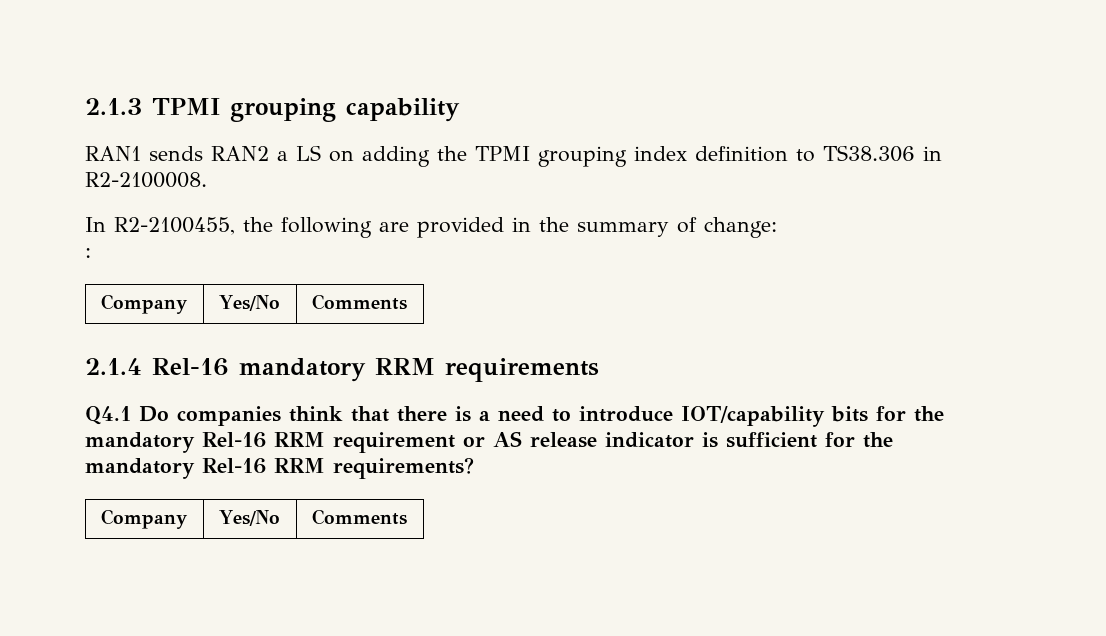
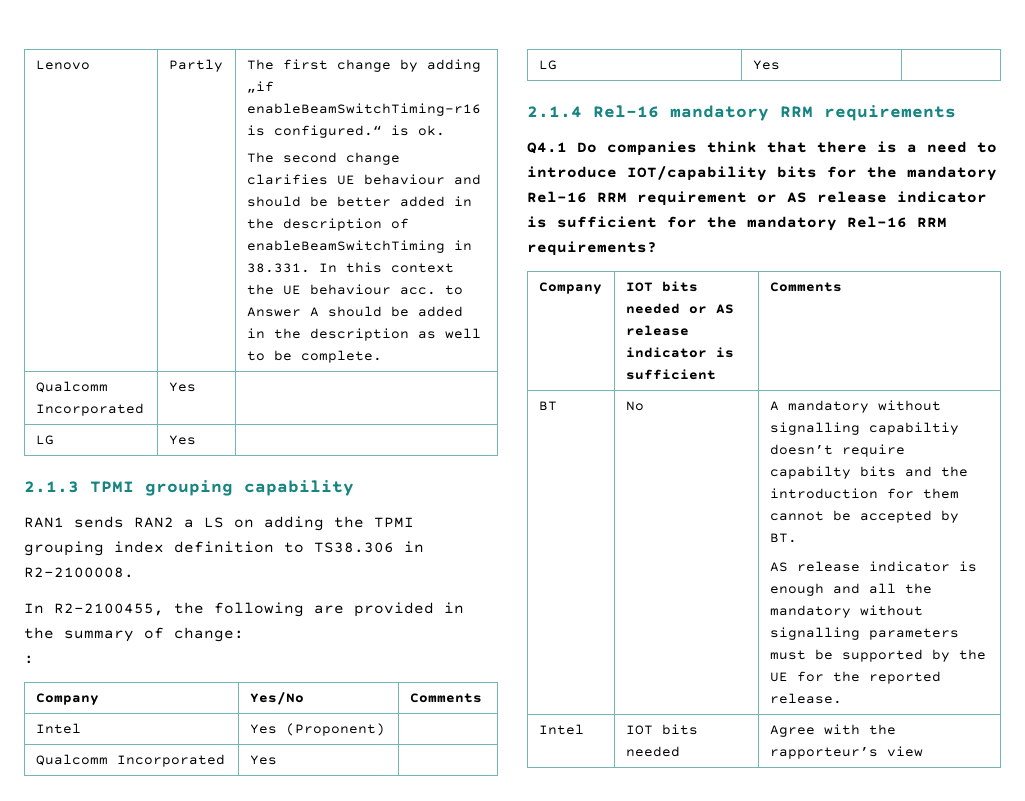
(85, 106) none -> [35,60,90,70] [168,59,223,72] [246,59,481,72] [246,81,274,93] [246,103,481,116] [246,125,445,138] [246,152,400,165] [246,174,481,185] [246,196,472,207] [246,218,409,231] [246,240,472,253] [246,262,454,273] [246,284,463,295] [246,306,463,317] [246,328,481,341] [246,350,382,363] [35,381,108,393] [35,403,144,416] [168,382,196,392] [35,435,54,445] [168,435,196,445] Lenovo | Partly | The first change by adding „if enableBeamSwitchTiming-r16 is configured.“ is ok. // The second change clarifies UE behaviour and should be better added in the description of enableBeamSwitchTiming in 38.331. In this context the UE behaviour acc. to Answer A should be added in the description as well to be complete. // Qualcomm Incorporated | Yes | // LG | Yes | //
(407, 302) none -> [35,723,81,734] [249,723,385,736] [35,754,225,767] [249,755,277,765] [538,60,557,70] [752,60,780,70] // Intel | Yes (Proponent) | // Qualcomm Incorporated | Yes | // LG | Yes |
[218,510,280,526] [311,509,407,525] Yes/No | Comments -> [625,281,698,292] [625,303,734,314] [625,325,689,336] [625,347,734,358] [625,369,716,380] [769,282,842,292] [538,401,557,411] [625,401,644,411] [769,400,941,413] [769,422,959,435] [769,444,905,457] [769,466,968,479] [769,488,959,499] [769,510,959,523] [769,533,797,543] [769,561,977,572] [769,583,932,596] [769,605,923,618] [769,627,959,640] [769,649,986,662] [769,671,941,684] [769,693,842,704] [538,724,584,735] [625,724,698,735] [625,746,680,757] [769,724,896,737] [769,746,923,759] IOT bits needed or AS release indicator is sufficient | Comments // BT | No | A mandatory without signalling capabiltiy doesn’t require capabilty bits and the introduction for them cannot be accepted by BT. // AS release indicator is enough and all the mandatory without signalling parameters must be supported by the UE for the reported release. // Intel | IOT bits needed | Agree with the rapporteur’s view

